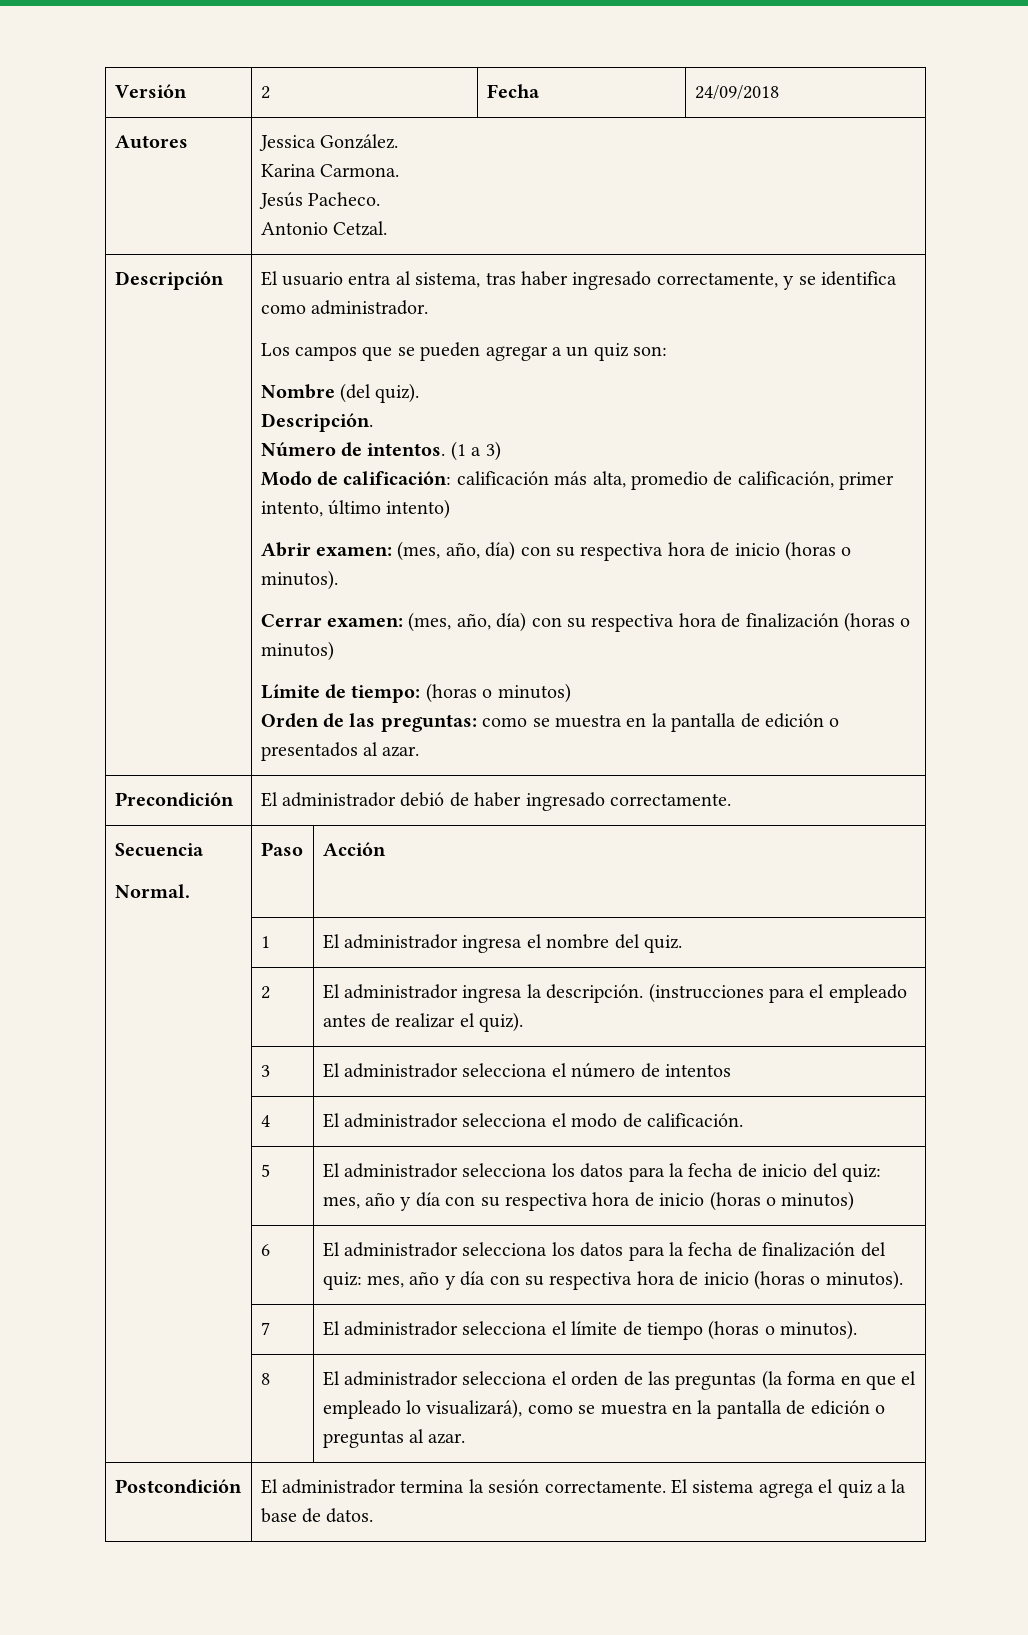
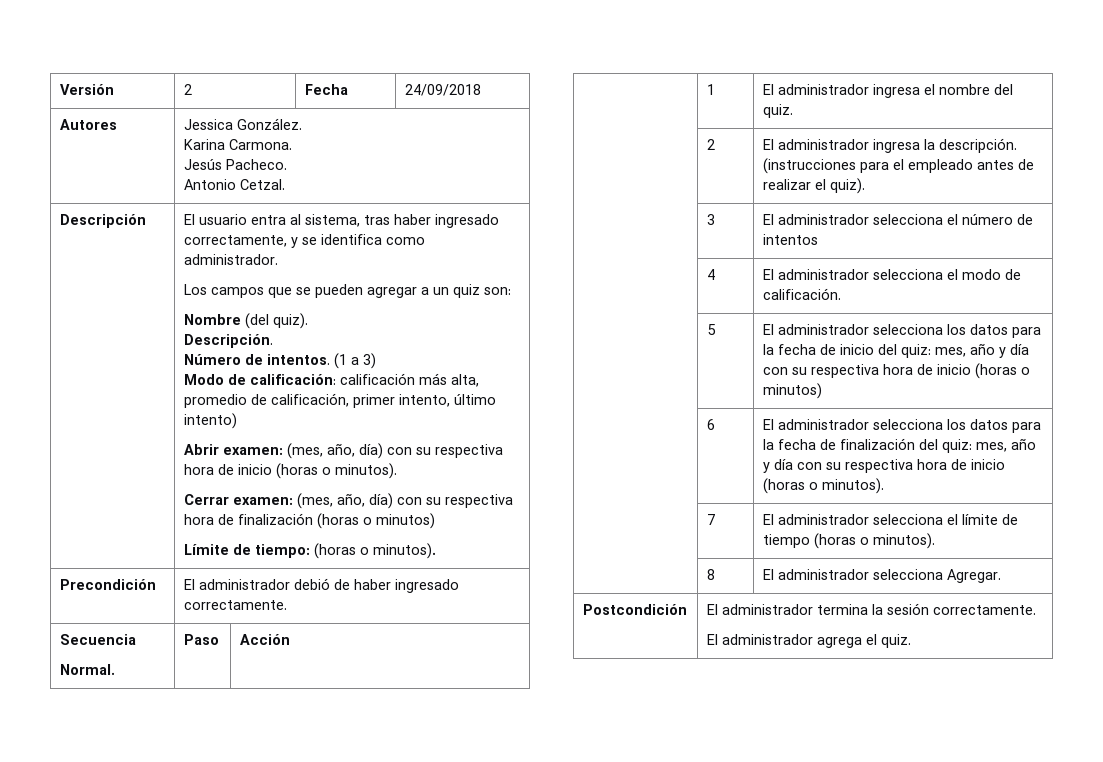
[497,683,571,703] [260,713,840,732] [260,742,420,761] minutos) // Orden de las preguntas: como se muestra en la pantalla de edición o presentados al azar. -> [372,543,436,559] minutos).
[551,1370,917,1390] [322,1399,885,1419] [322,1429,466,1448] el orden de las preguntas (la forma en que el empleado lo visualizará), como se muestra en la pantalla de edición o preguntas al azar. -> [946,569,1001,583] Agregar.
[670,1479,907,1498] [260,1508,374,1523] El sistema agrega el quiz a la base de datos. -> [706,634,911,648] // El administrador agrega el quiz.

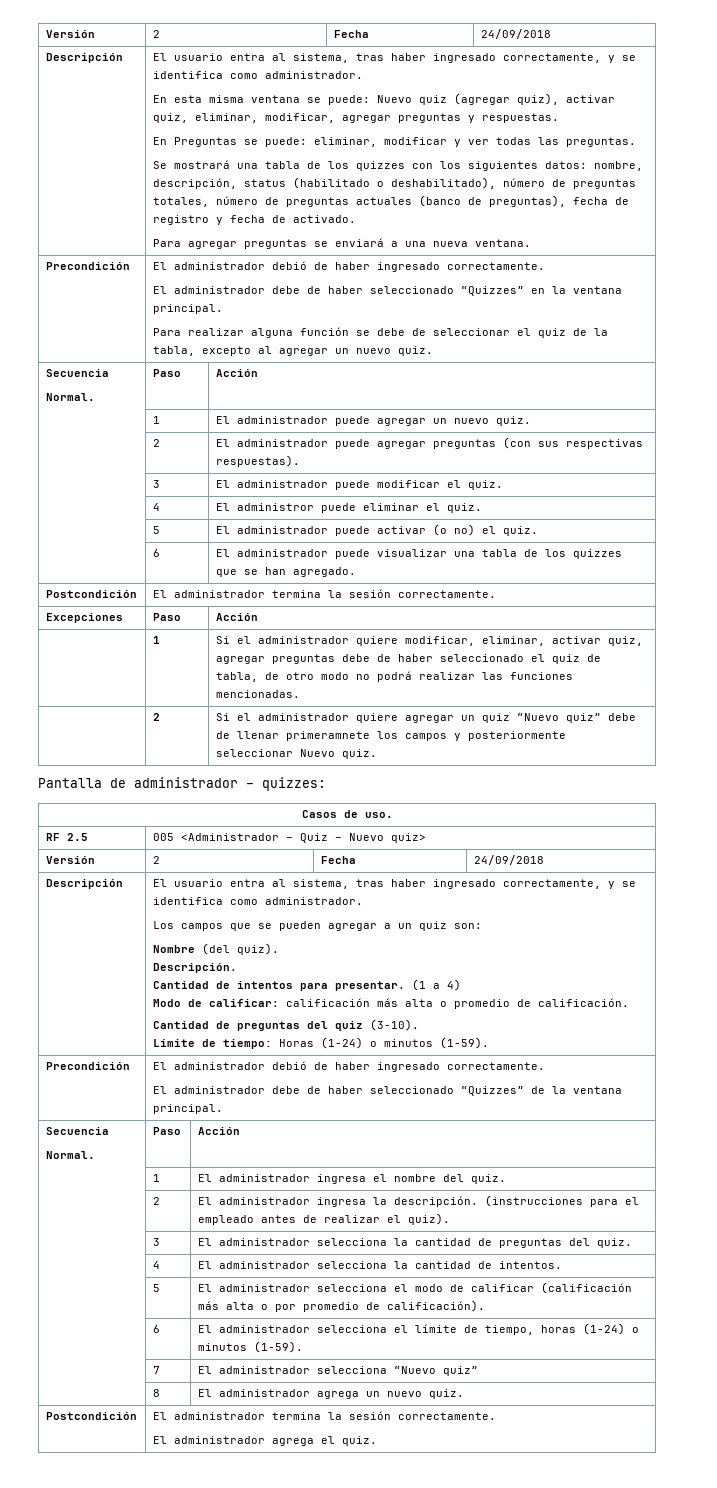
[59,84,114,95] [183,84,192,95] [304,84,348,95] [404,84,481,96] [59,119,117,130] [183,118,302,130] [183,139,292,150] [183,159,287,170] [183,179,285,190] Versión | 2 | Fecha | 24/09/2018 // Autores | Jessica González. // Karina Carmona. // Jesús Pacheco. // Antonio Cetzal. -> [45,30,95,38] [152,30,160,38] [333,30,369,38] [480,29,551,39] [45,53,123,63] [152,53,636,63] [152,71,363,79] [152,93,615,105] [152,113,559,123] [152,137,636,147] [152,160,643,171] [152,177,636,189] [152,195,629,207] [152,215,356,225] [152,238,531,249] [45,262,130,270] [152,261,545,272] [152,286,622,296] [152,304,223,314] [152,327,608,338] [152,346,433,356] [45,369,109,377] [45,393,95,401] [152,369,181,377] [215,369,258,377] [152,416,160,424] [215,416,531,426] [152,439,160,447] [215,437,643,449] [215,455,300,467] [152,480,160,488] [215,480,503,490] [152,503,160,511] [215,503,482,513] [152,526,160,534] [215,524,538,536] [152,549,160,557] [215,549,622,559] [215,567,356,577] [45,590,137,598] [152,589,496,598] [45,613,123,623] [152,613,181,621] [215,613,258,621] [152,636,160,644] [215,636,643,646] [215,654,601,664] [215,671,573,682] [215,690,300,698] [152,713,160,721] [215,713,636,723] [215,731,566,741] [215,749,377,759] [38,777,326,791] [301,810,393,818] [45,833,88,841] [152,833,426,843] [45,856,95,864] [152,856,160,864] [320,856,356,864] [473,855,544,865] Versión | 2 | Fecha | 24/09/2018 // Descripción | El usuario entra al sistema, tras haber ingresado correctamente, y se identifica como administrador. // En esta misma ventana se puede: Nuevo quiz (agregar quiz), activar quiz, eliminar, modificar, agregar preguntas y respuestas. // En Preguntas se puede: eliminar, modificar y ver todas las preguntas. // Se mostrará una tabla de los quizzes con los siguientes datos: nombre, descripción, status (habilitado o deshabilitado), número de preguntas totales, número de preguntas actuales (banco de preguntas), fecha de registro y fecha de activado. // Para agregar preguntas se enviará a una nueva ventana. // Precondición | El administrador debió de haber ingresado correctamente. // El administrador debe de haber seleccionado “Quizzes” en la ventana principal. // Para realizar alguna función se debe de seleccionar el quiz de la tabla, excepto al agregar un nuevo quiz. // Secuencia // Normal. | Paso | Acción // | 1 | El administrador puede agregar un nuevo quiz. // | 2 | El administrador puede agregar preguntas (con sus respectivas respuestas). // | 3 | El administrador puede modificar el quiz. // | 4 | El administror puede eliminar el quiz. // | 5 | El administrador puede activar (o no) el quiz. // | 6 | El administrador puede visualizar una tabla de los quizzes que se han agregado. // Postcondición | El administrador termina la sesión correctamente. // Excepciones | Paso | Acción // | 1 | Si el administrador quiere modificar, eliminar, activar quiz, agregar preguntas debe de haber seleccionado el quiz de tabla, de otro modo no podrá realizar las funciones mencionadas. // | 2 | Si el administrador quiere agregar un quiz “Nuevo quiz” debe de llenar primeramnete los campos y posteriormente seleccionar Nuevo quiz. // Pantalla de administrador – quizzes: // Casos de uso. // RF 2.5 | 005 <Administrador – Quiz – Nuevo quiz> // Versión | 2 | Fecha | 24/09/2018
[183,354,330,365] Número de intentos. -> [152,981,405,991] Cantidad de intentos para presentar.
[362,353,376,369] 3) -> [446,979,461,991] 4)
[249,374,336,385] calificación: -> [208,999,279,1007] calificar:
[450,374,479,387] [183,393,496,408] [183,413,237,429] [183,443,503,459] [183,463,397,479] [183,493,513,509] [183,513,435,529] [183,543,436,559] [59,579,156,590] [183,578,459,593] [183,600,287,610] alta, promedio de calificación, primer intento, último intento) // Abrir examen: (mes, año, día) con su respectiva hora de inicio (horas o minutos). // Cerrar examen: (mes, año, día) con su respectiva hora de finalización (horas o minutos) // Límite de tiempo: (horas o minutos). // Precondición | El administrador debió de haber ingresado correctamente. -> [404,998,629,1009] [152,1019,419,1031] [152,1037,489,1049] [45,1062,130,1070] [152,1061,545,1072] [152,1086,622,1096] [152,1104,223,1114] alta o promedio de calificación. // Cantidad de preguntas del quiz (3-10). // Límite de tiempo: Horas (1-24) o minutos (1-59). // Precondición | El administrador debió de haber ingresado correctamente. // El administrador debe de haber seleccionado “Quizzes” de la ventana principal.
[946,214,1033,225] [762,234,818,245] el número de intentos -> [393,1238,632,1248] la cantidad de preguntas del quiz.
[946,269,1021,280] [762,288,841,300] el modo de calificación. -> [393,1261,562,1269] la cantidad de intentos.
[946,324,1041,338] [762,343,1029,358] [762,363,1030,379] [762,383,822,399] [706,419,715,430] [762,419,1041,433] [762,438,1036,453] [762,459,1005,473] [762,478,884,494] [706,514,715,525] [762,514,1018,525] [762,533,935,549] los datos para la fecha de inicio del quiz: mes, año y día con su respectiva hora de inicio (horas o minutos) // | 6 | El administrador selecciona los datos para la fecha de finalización del quiz: mes, año y día con su respectiva hora de inicio (horas o minutos). // | 7 | El administrador selecciona el límite de tiempo (horas o minutos). -> [393,1282,632,1294] [197,1300,485,1312] [152,1325,160,1333] [197,1323,639,1335] [197,1341,303,1353] [152,1366,160,1374] [197,1366,478,1376] el modo de calificar (calificación más alta o por promedio de calificación). // | 6 | El administrador selecciona el límite de tiempo, horas (1-24) o minutos (1-59). // | 7 | El administrador selecciona “Nuevo quiz”
[872,569,1001,583] selecciona Agregar. -> [316,1389,464,1399] agrega un nuevo quiz.

